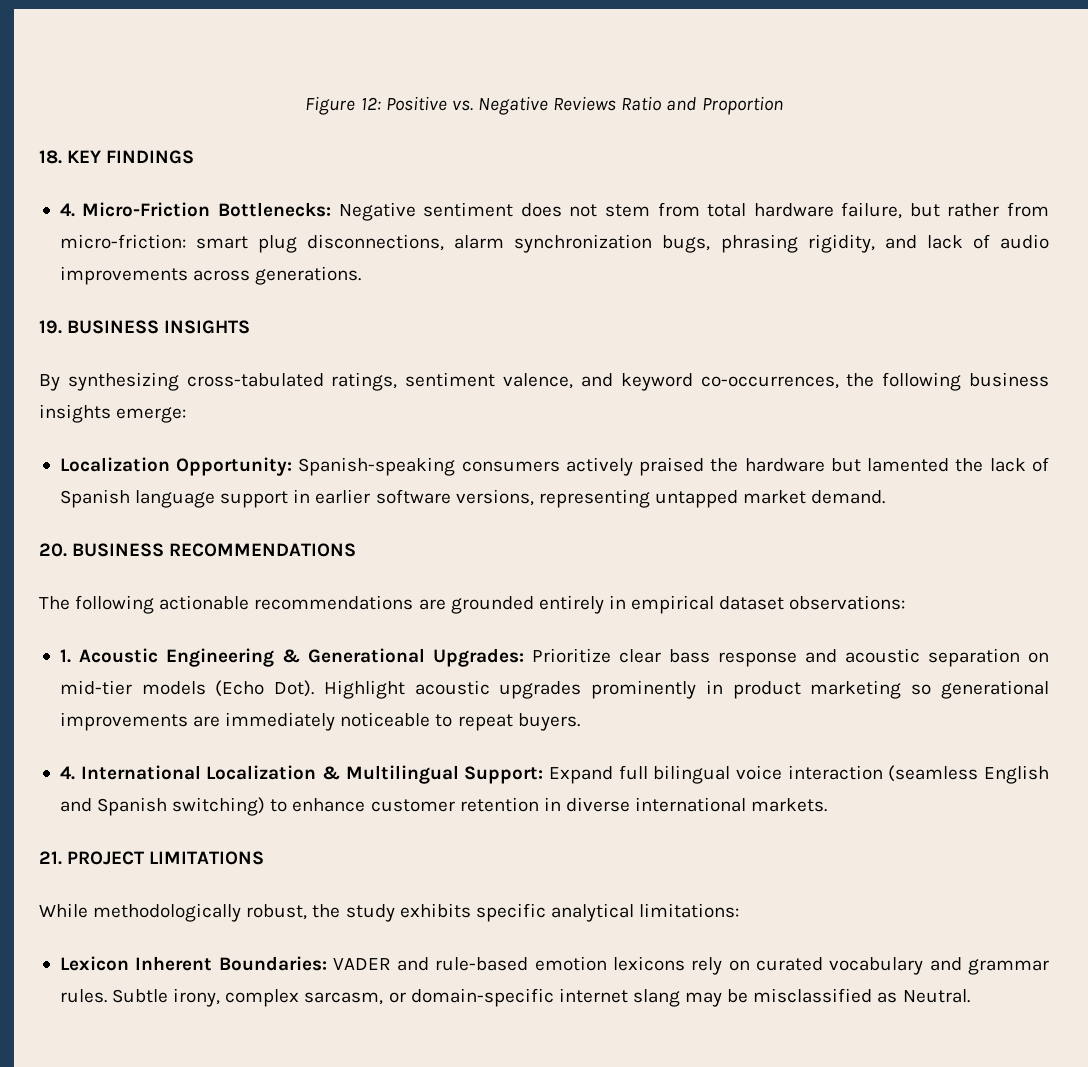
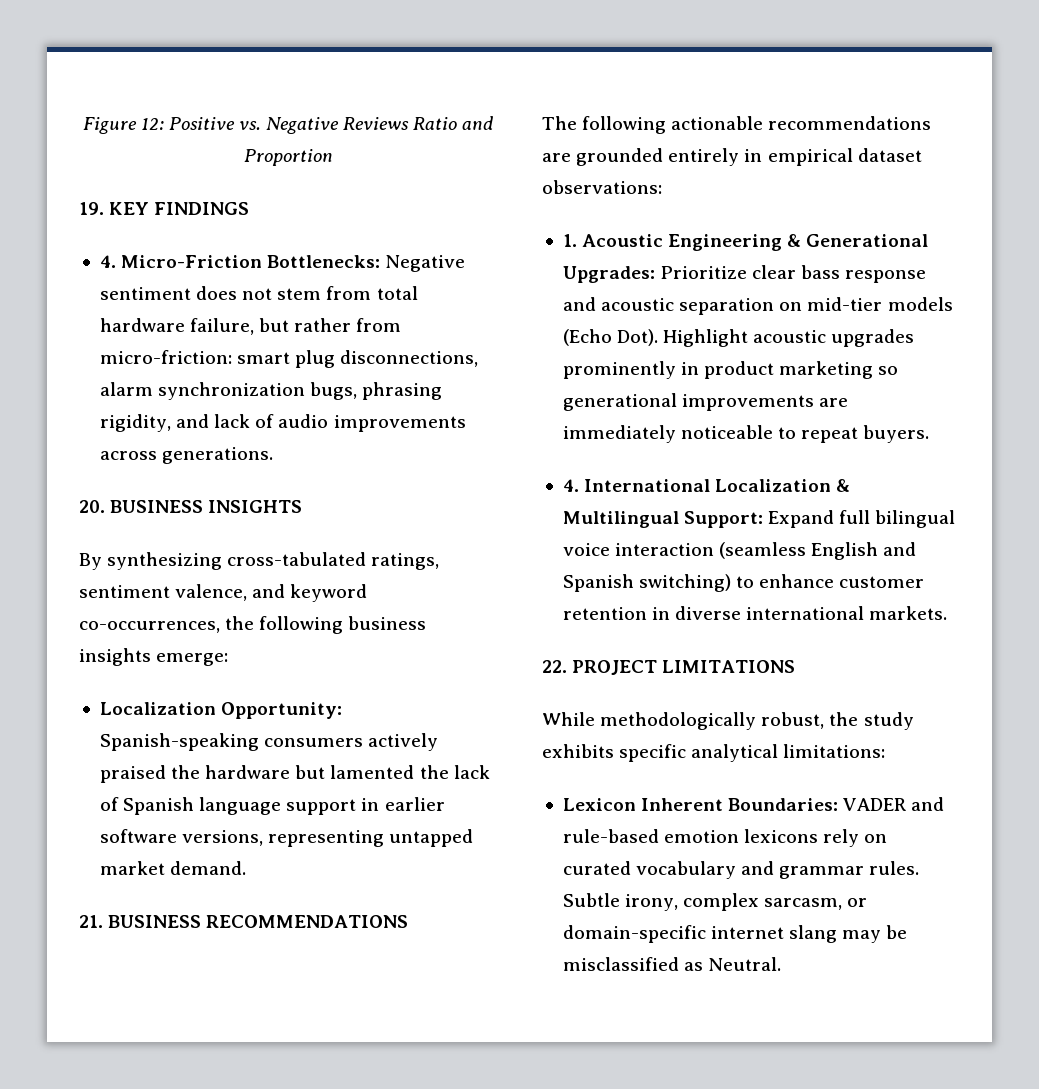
[39,150,62,164] 18. -> [79,202,104,215] 19.
[39,320,62,334] 19. -> [79,500,105,513] 20.
[39,543,67,557] 20. -> [79,915,103,928] 21.
[39,851,62,865] 21. -> [542,660,567,673] 22.

